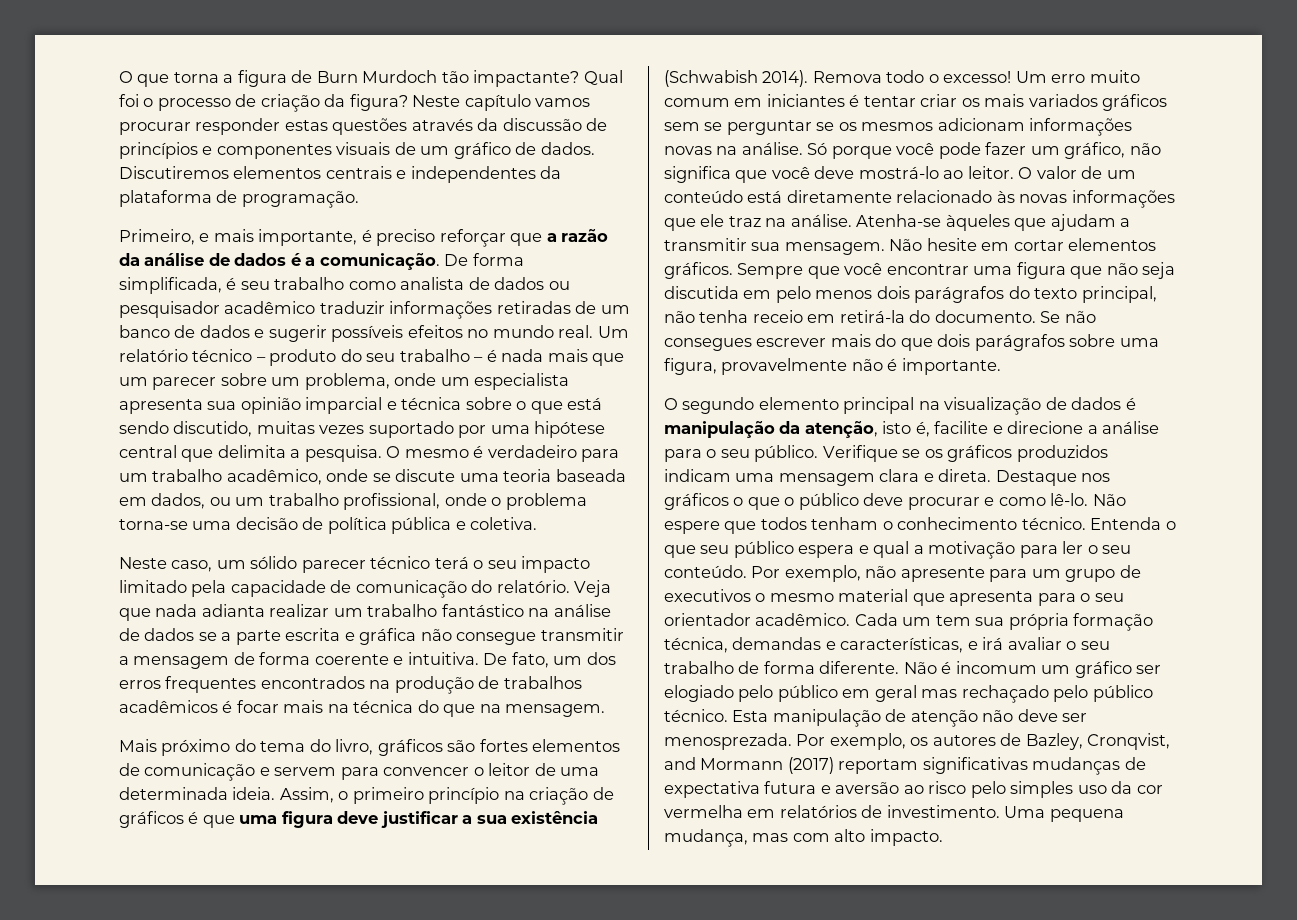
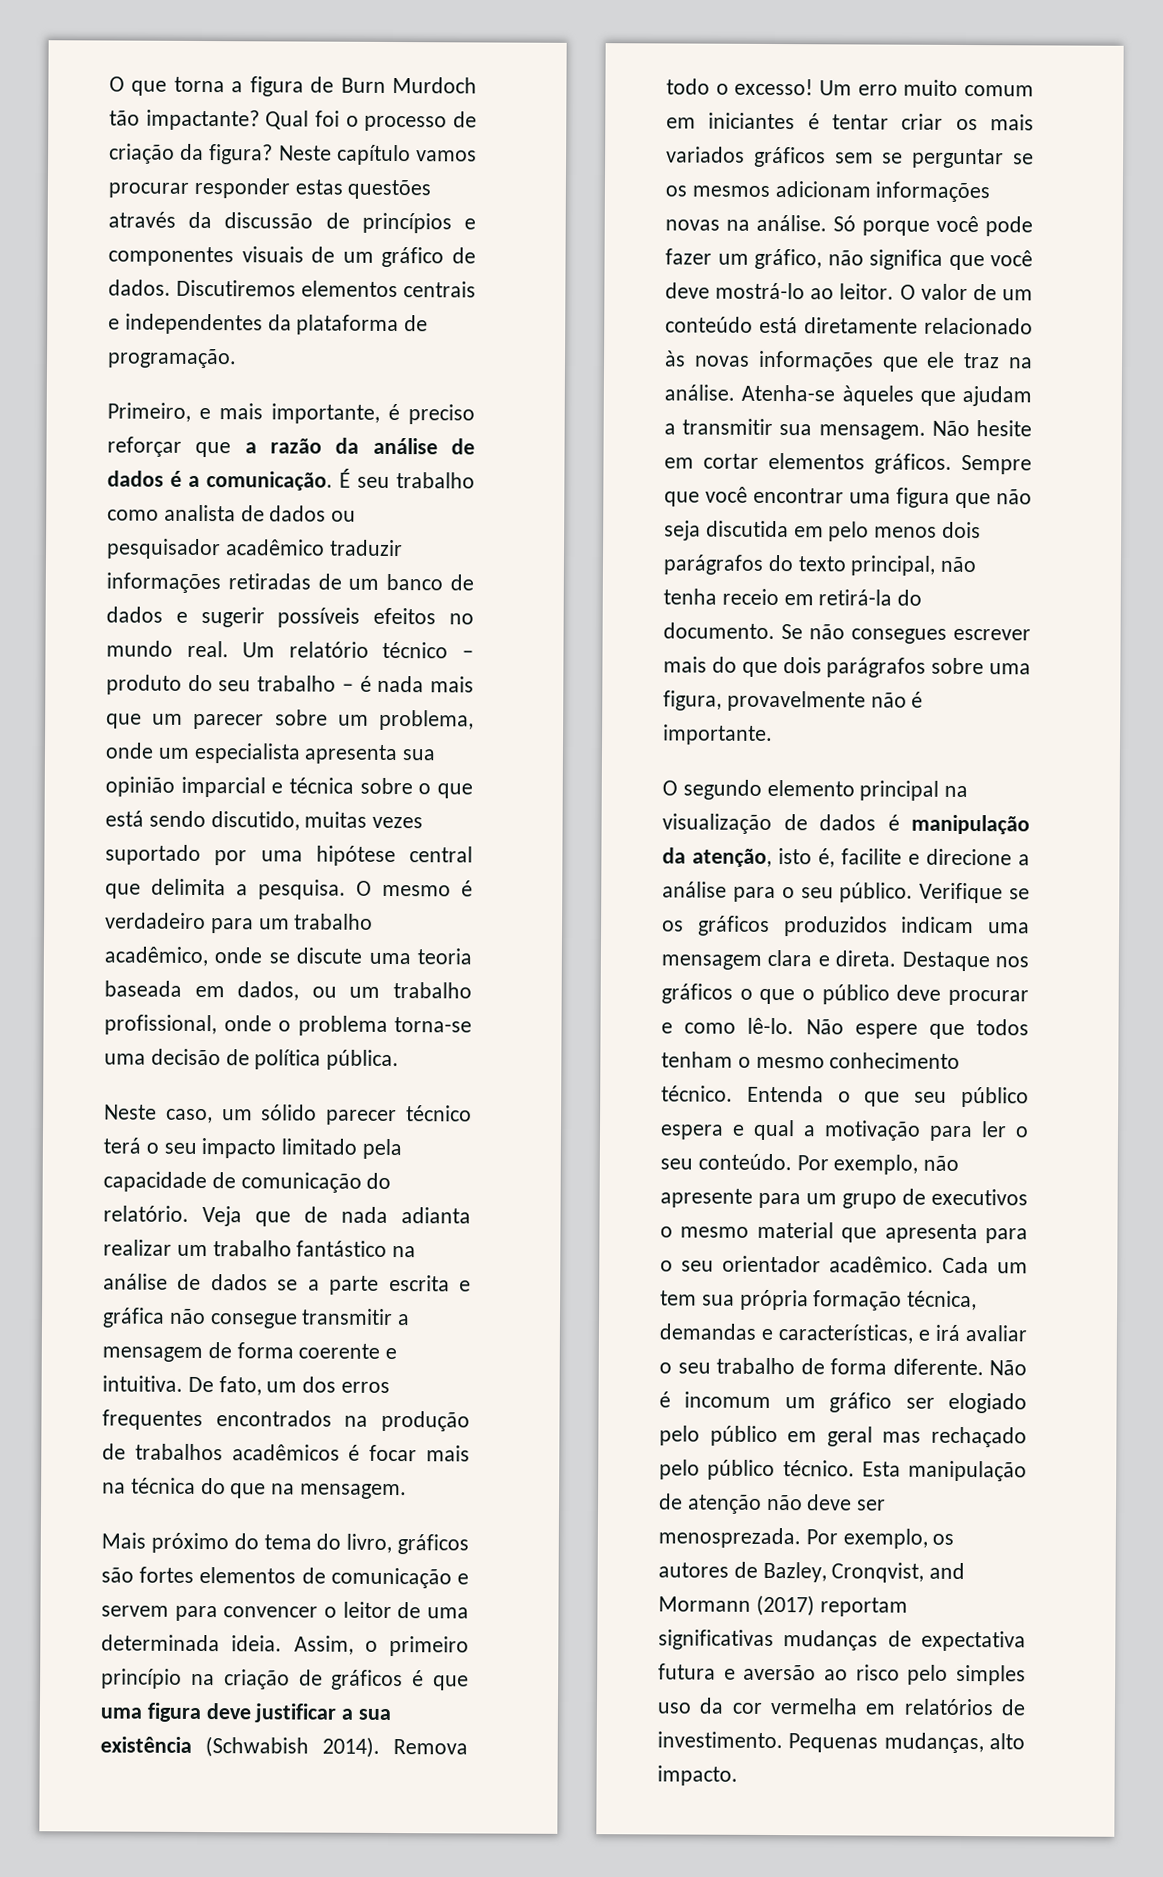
[444,253,524,266] [119,277,237,294] De forma simplificada, é -> [339,468,351,488] É
[391,517,538,534] pública e coletiva. -> [326,1049,400,1071] pública.
(151, 614) none -> [304,1206,328,1223] de
(893, 525) none -> [755,1056,825,1069] mesmo
[1004,806,1124,822] [664,829,830,847] Uma pequena mudança, mas com -> [788,1732,984,1754] Pequenas mudanças,

